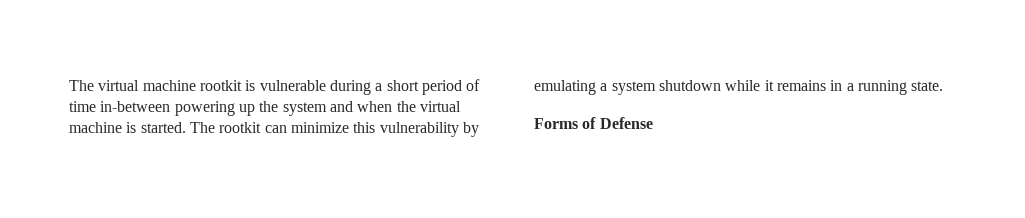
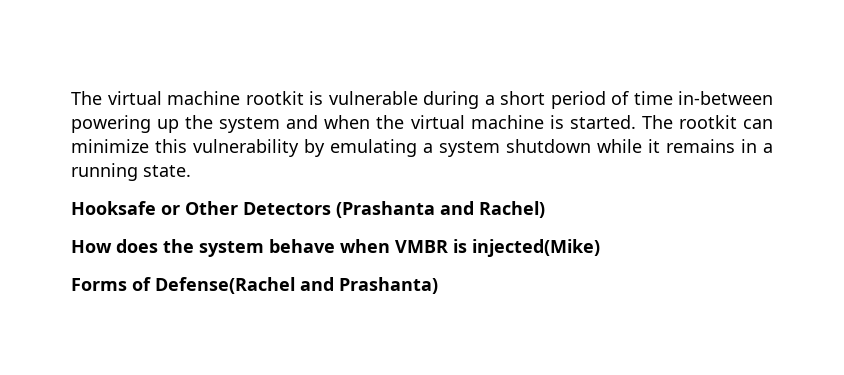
(944, 86) none -> [71,201,545,218] [71,239,600,257] // Hooksafe or Other Detectors (Prashanta and Rachel) // How does the system behave when VMBR is injected(Mike)
[599,117,653,129] Defense -> [155,277,438,294] Defense(Rachel and Prashanta)

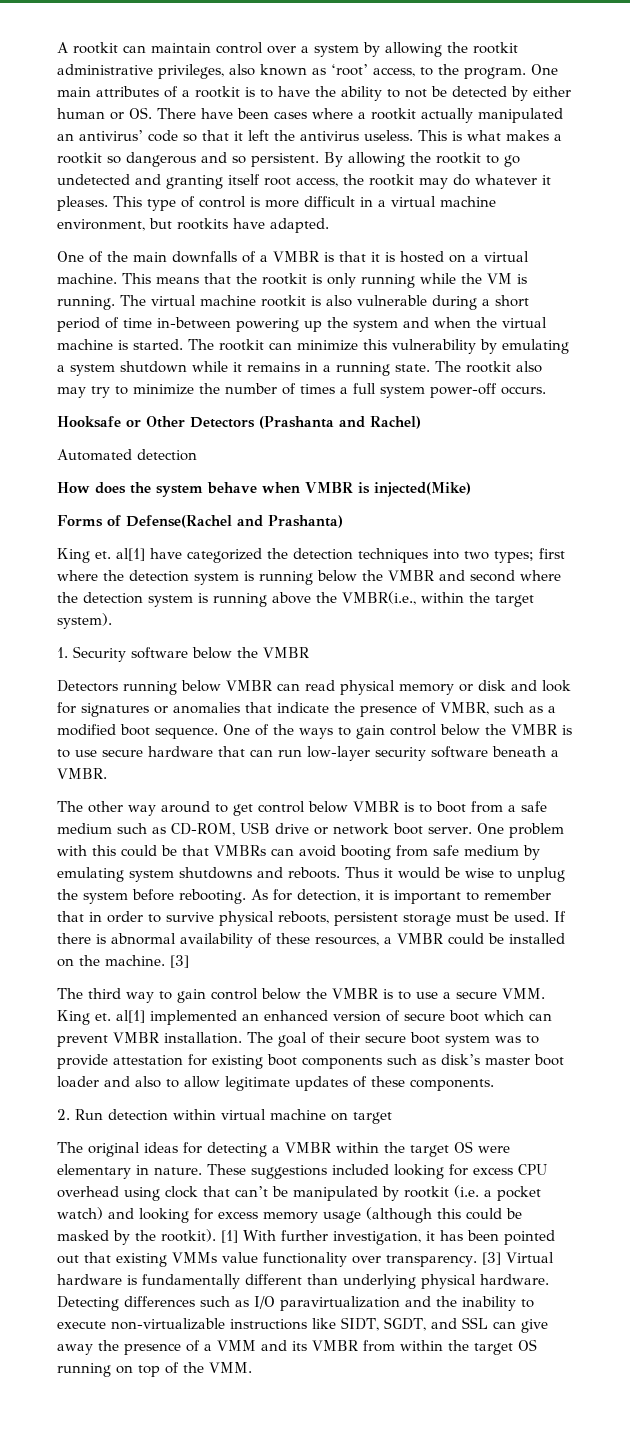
(71, 98) none -> [57,42,518,57] [57,64,558,79] [57,86,571,101] [57,107,563,123] [57,130,562,142] [57,152,520,167] [57,174,551,189] [57,196,496,211] [57,218,329,233] [57,251,529,263] [57,273,527,288] [57,296,115,310] A rootkit can maintain control over a system by allowing the rootkit administrative privileges, also known as ‘root’ access, to the program. One main attributes of a rootkit is to have the ability to not be detected by either human or OS. There have been cases where a rootkit actually manipulated an antivirus’ code so that it left the antivirus useless. This is what makes a rootkit so dangerous and so persistent. By allowing the rootkit to go undetected and granting itself root access, the rootkit may do whatever it pleases. This type of control is more difficult in a virtual machine environment, but rootkits have adapted. // One of the main downfalls of a VMBR is that it is hosted on a virtual machine. This means that the rootkit is only running while the VM is running.
(323, 98) none -> [326,295,352,307] also
(191, 171) none -> [435,361,542,373] [57,383,546,398] The rootkit also may try to minimize the number of times a full system power-off occurs.
(545, 209) none -> [57,449,197,461] // Automated detection
(438, 285) none -> [57,548,565,563] [57,570,561,585] [57,591,534,607] [57,613,112,629] [57,646,309,662] [57,680,571,695] [57,702,556,717] [57,724,572,739] [57,746,559,761] [57,768,107,779] [57,801,547,816] [57,822,564,838] [57,845,540,860] [57,867,565,882] [57,889,551,904] [57,911,566,926] [57,933,565,948] [57,955,189,968] [57,988,545,1003] [57,1010,552,1025] [57,1032,539,1047] [57,1054,564,1069] [57,1076,494,1091] [57,1109,392,1124] [57,1141,510,1157] [57,1164,547,1179] [57,1185,541,1201] [57,1207,522,1223] [57,1229,555,1245] [57,1252,554,1267] [57,1274,549,1289] [57,1296,534,1311] [57,1317,548,1333] [57,1339,537,1355] [57,1362,252,1377] // King et. al[1] have categorized the detection techniques into two types; first where the detection system is running below the VMBR and second where the detection system is running above the VMBR(i.e., within the target system). // 1. Security software below the VMBR // Detectors running below VMBR can read physical memory or disk and look for signatures or anomalies that indicate the presence of VMBR, such as a modified boot sequence. One of the ways to gain control below the VMBR is to use secure hardware that can run low-layer security software beneath a VMBR. // The other way around to get control below VMBR is to boot from a safe medium such as CD-ROM, USB drive or network boot server. One problem with this could be that VMBRs can avoid booting from safe medium by emulating system shutdowns and reboots. Thus it would be wise to unplug the system before rebooting. As for detection, it is important to remember that in order to survive physical reboots, persistent storage must be used. If there is abnormal availability of these resources, a VMBR could be installed on the machine. [3] // The third way to gain control below the VMBR is to use a secure VMM. King et. al[1] implemented an enhanced version of secure boot which can prevent VMBR installation. The goal of their secure boot system was to provide attestation for existing boot components such as disk’s master boot loader and also to allow legitimate updates of these components. // 2. Run detection within virtual machine on target // The original ideas for detecting a VMBR within the target OS were elementary in nature. These suggestions included looking for excess CPU overhead using clock that can’t be manipulated by rootkit (i.e. a pocket watch) and looking for excess memory usage (although this could be masked by the rootkit). [1] With further investigation, it has been pointed out that existing VMMs value functionality over transparency. [3] Virtual hardware is fundamentally different than underlying physical hardware. Detecting differences such as I/O paravirtualization and the inability to execute non-virtualizable instructions like SIDT, SGDT, and SSL can give away the presence of a VMM and its VMBR from within the target OS running on top of the VMM.

